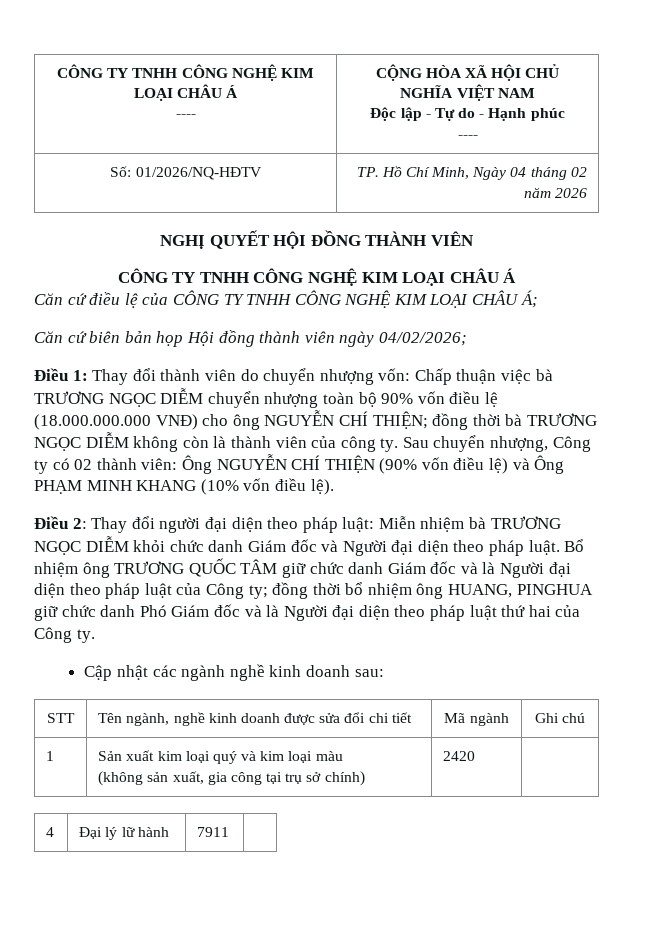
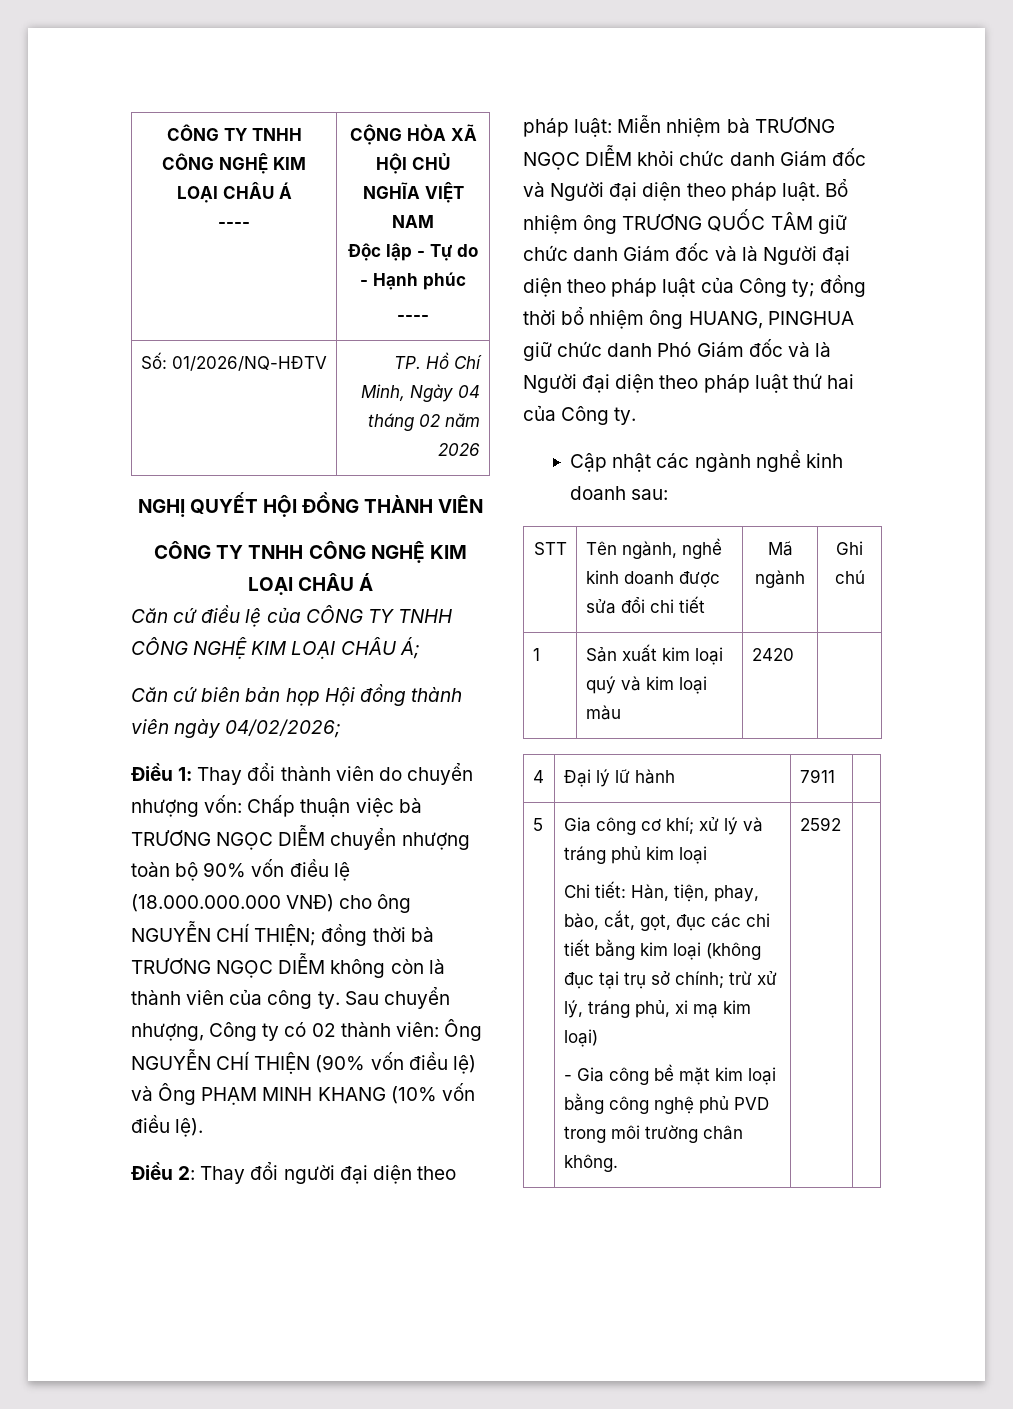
[98,771,365,786] // (không sản xuất, gia công tại trụ sở chính) -> (621, 712) none
(230, 832) none -> [532,818,543,831] [563,817,763,835] [563,846,707,864] [563,881,759,902] [563,910,770,931] [563,939,761,960] [563,971,777,989] [563,1000,751,1018] [563,1029,598,1047] [563,1064,776,1085] [563,1093,769,1114] [563,1125,743,1143] [563,1154,618,1172] [799,817,841,831] // 5 | Gia công cơ khí; xử lý và tráng phủ kim loại // Chi tiết: Hàn, tiện, phay, bào, cắt, gọt, đục các chi tiết bằng kim loại (không đục tại trụ sở chính; trừ xử lý, tráng phủ, xi mạ kim loại) // - Gia công bề mặt kim loại bằng công nghệ phủ PVD trong môi trường chân không. | 2592 |

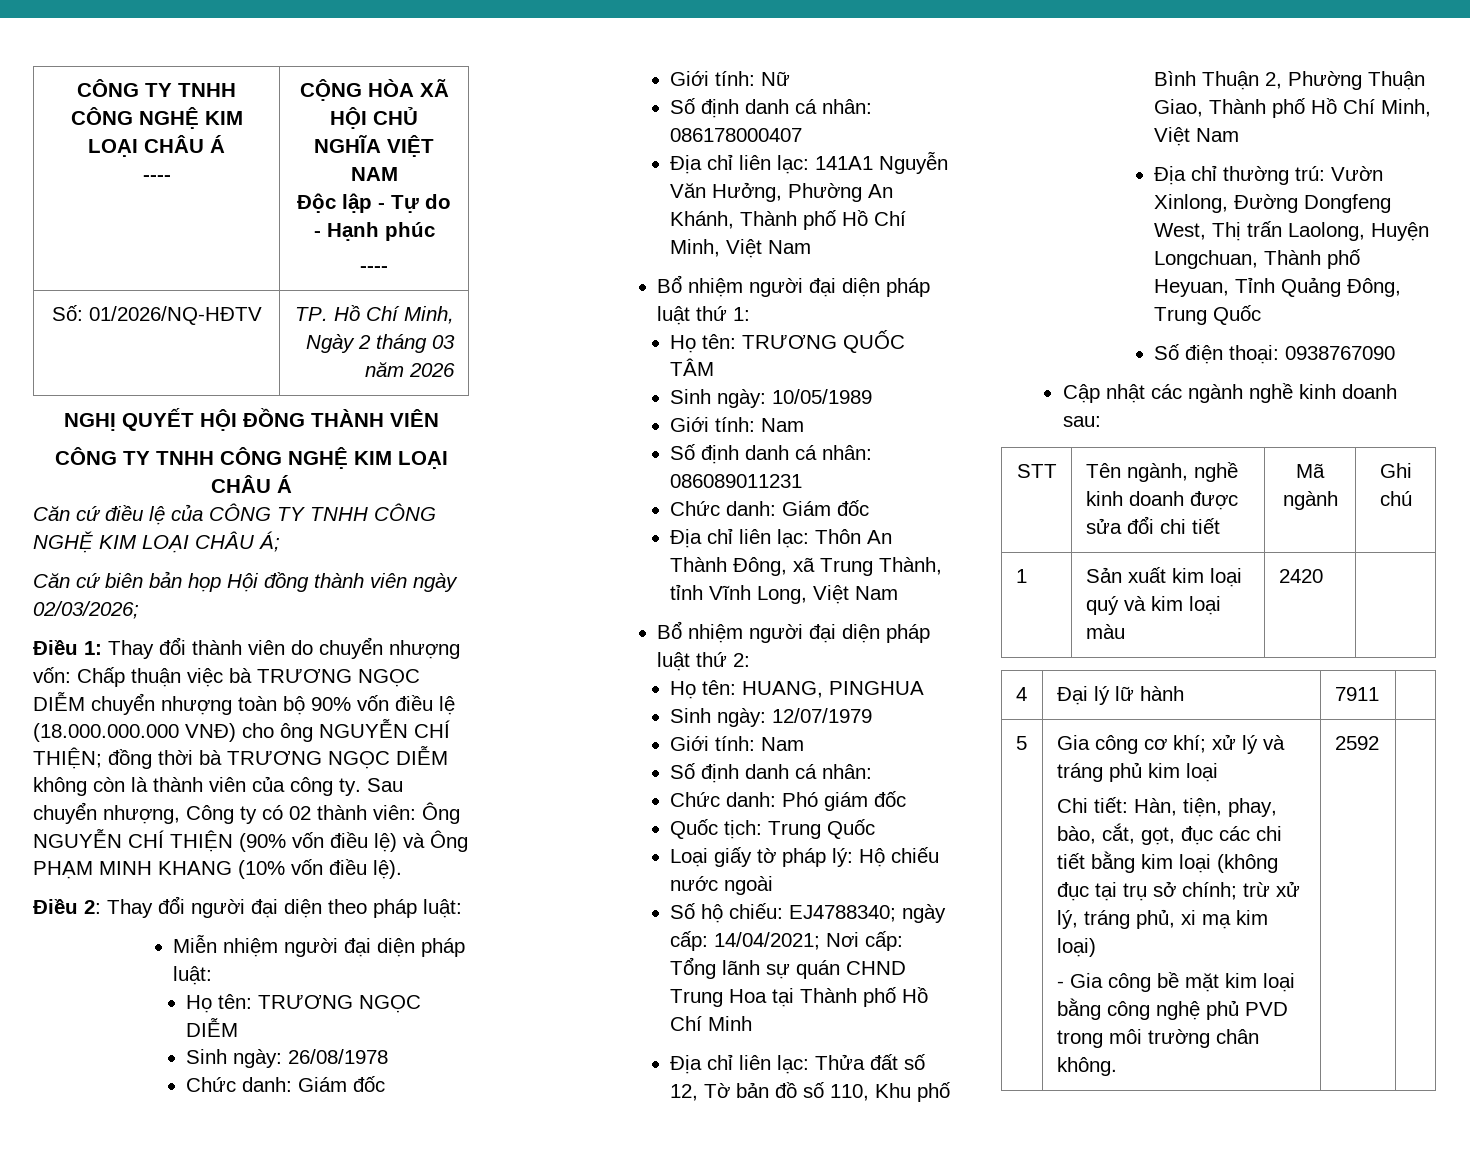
[458,385,481,398] [368,413,441,431] 04 tháng 02 -> [358,334,456,353] 2 tháng 03
[225,719,342,738] 04/02/2026; -> [33,601,139,619] 02/03/2026;
(613, 127) none -> (462, 908) //
[726,117,835,133] [523,145,866,170] [523,179,848,201] [523,209,847,234] [523,243,850,265] [523,275,866,297] [523,307,854,329] [523,339,831,361] [523,373,854,393] [523,405,637,425] bà TRƯƠNG NGỌC DIỄM khỏi chức danh Giám đốc và Người đại diện theo pháp luật. Bổ nhiệm ông TRƯƠNG QUỐC TÂM giữ chức danh Giám đốc và là Người đại diện theo pháp luật của Công ty; đồng thời bổ nhiệm ông HUANG, PINGHUA giữ chức danh Phó Giám đốc và là Người đại diện theo pháp luật thứ hai của Công ty. -> [284,938,466,957] [173,966,213,985] [186,994,422,1013] [186,1018,239,1037] [186,1049,389,1068] [186,1076,386,1092] [670,71,791,86] [670,98,873,118] [670,128,803,142] [670,152,949,174] [670,182,894,202] [670,210,907,230] [670,239,812,258] [657,275,931,297] [657,306,751,325] [670,330,906,353] [670,358,715,376] [670,389,873,408] [670,417,805,432] [670,444,873,464] [670,474,803,488] [670,500,870,516] [670,528,893,548] [670,557,943,576] [670,584,899,604] [657,621,931,643] [657,652,751,671] [670,680,925,699] [670,708,873,727] [670,736,805,751] [670,763,873,783] [670,791,907,811] [670,819,876,839] [670,847,940,867] [670,876,774,895] [670,903,947,923] [670,931,904,951] [670,957,907,979] [670,987,929,1007] [670,1016,753,1031] [670,1054,926,1074] [670,1082,951,1102] [1154,71,1426,90] [1154,98,1432,118] [1154,127,1240,146] [1154,165,1384,185] [1154,194,1392,213] [1154,221,1430,241] [1154,249,1361,269] [1154,277,1402,297] [1154,305,1262,325] [1154,344,1396,364] người đại diện pháp luật: // Họ tên: TRƯƠNG NGỌC DIỄM // Sinh ngày: 26/08/1978 // Chức danh: Giám đốc // Giới tính: Nữ // Số định danh cá nhân: 086178000407 // Địa chỉ liên lạc: 141A1 Nguyễn Văn Hưởng, Phường An Khánh, Thành phố Hồ Chí Minh, Việt Nam // Bổ nhiệm người đại diện pháp luật thứ 1: // Họ tên: TRƯƠNG QUỐC TÂM // Sinh ngày: 10/05/1989 // Giới tính: Nam // Số định danh cá nhân: 086089011231 // Chức danh: Giám đốc // Địa chỉ liên lạc: Thôn An Thành Đông, xã Trung Thành, tỉnh Vĩnh Long, Việt Nam // Bổ nhiệm người đại diện pháp luật thứ 2: // Họ tên: HUANG, PINGHUA // Sinh ngày: 12/07/1979 // Giới tính: Nam // Số định danh cá nhân: // Chức danh: Phó giám đốc // Quốc tịch: Trung Quốc // Loại giấy tờ pháp lý: Hộ chiếu nước ngoài // Số hộ chiếu: EJ4788340; ngày cấp: 14/04/2021; Nơi cấp: Tổng lãnh sự quán CHND Trung Hoa tại Thành phố Hồ Chí Minh // Địa chỉ liên lạc: Thửa đất số 12, Tờ bản đồ số 110, Khu phố Bình Thuận 2, Phường Thuận Giao, Thành phố Hồ Chí Minh, Việt Nam // Địa chỉ thường trú: Vườn Xinlong, Đường Dongfeng West, Thị trấn Laolong, Huyện Longchuan, Thành phố Heyuan, Tỉnh Quảng Đông, Trung Quốc // Số điện thoại: 0938767090

